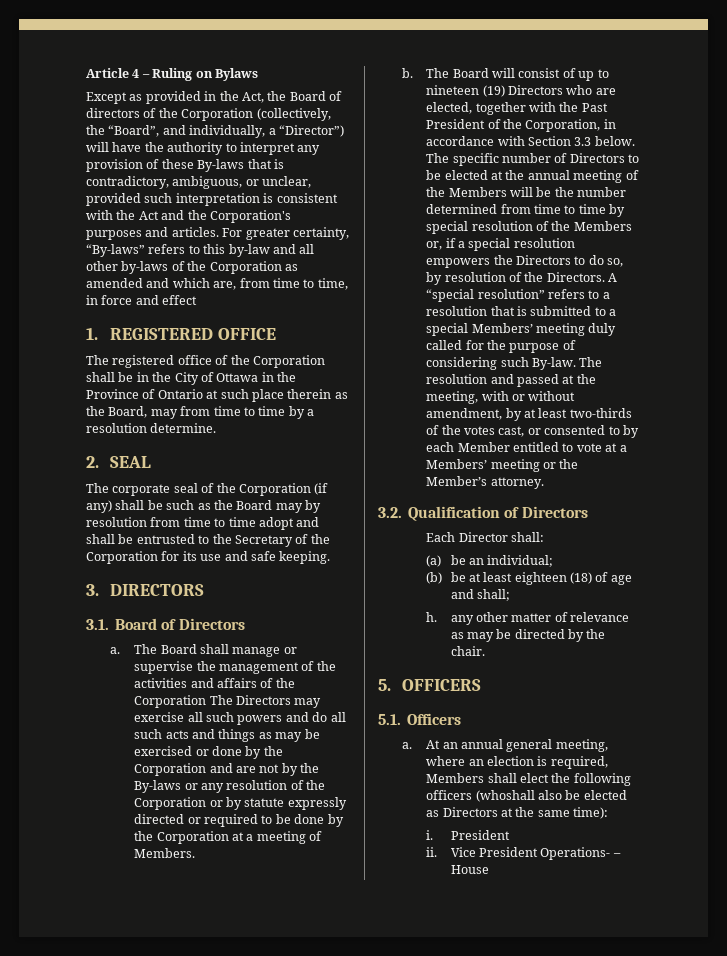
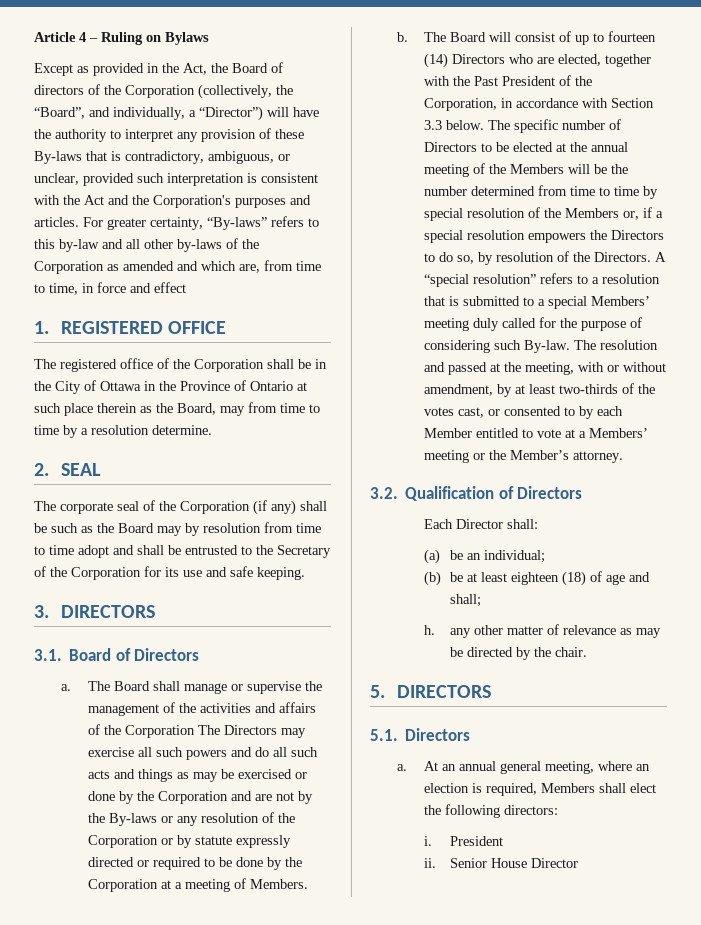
[426,85,505,97] nineteen (19) -> [607,31,656,42] [423,53,448,68] fourteen (14)
[402,679,482,691] OFFICERS -> [396,685,491,698] DIRECTORS
[407,713,462,725] Officers -> [405,728,471,741] Directors
[426,790,627,802] [426,807,609,819] [426,830,510,840] [426,847,621,860] [450,865,489,874] officers (whoshall also be elected as Directors at the same time): // i. President // ii. Vice President Operations- – House -> [503,805,558,815] [423,836,504,846] [423,858,579,868] directors: // i. President // ii. Senior House Director

